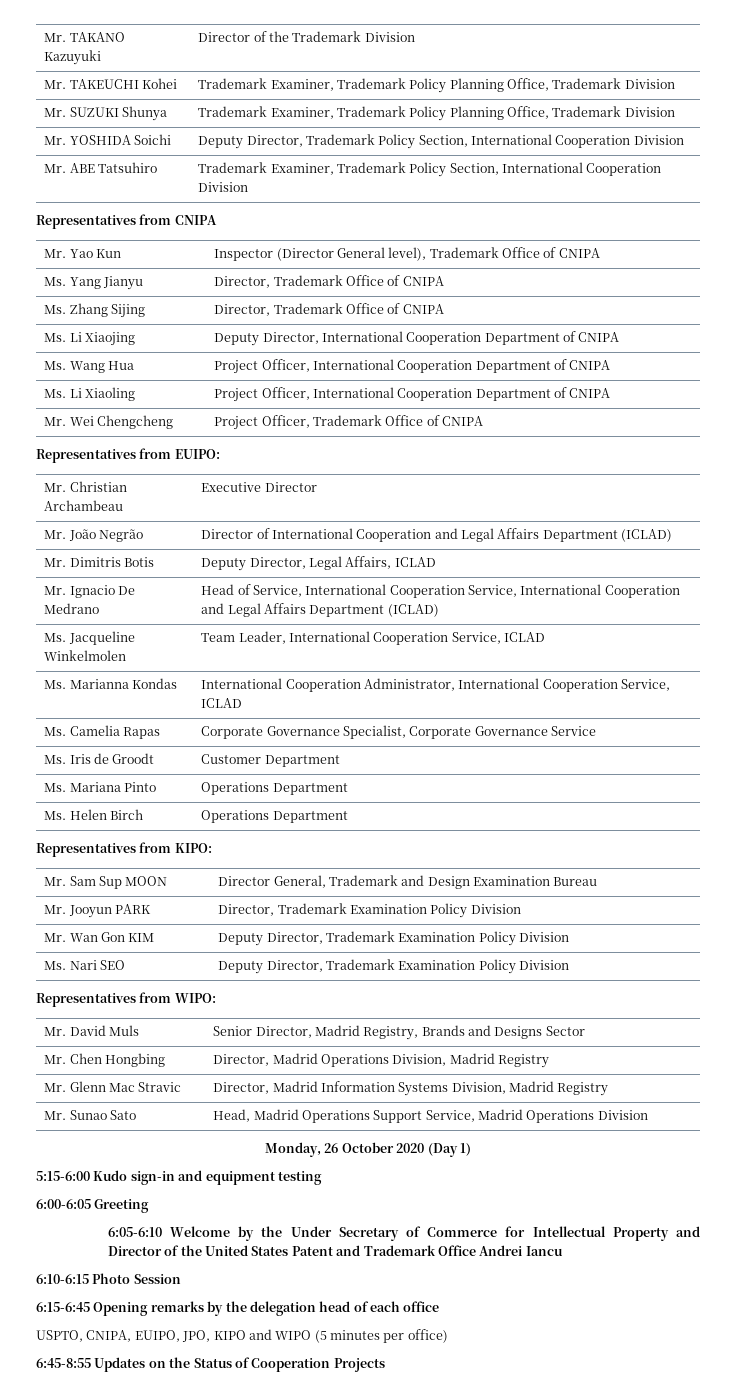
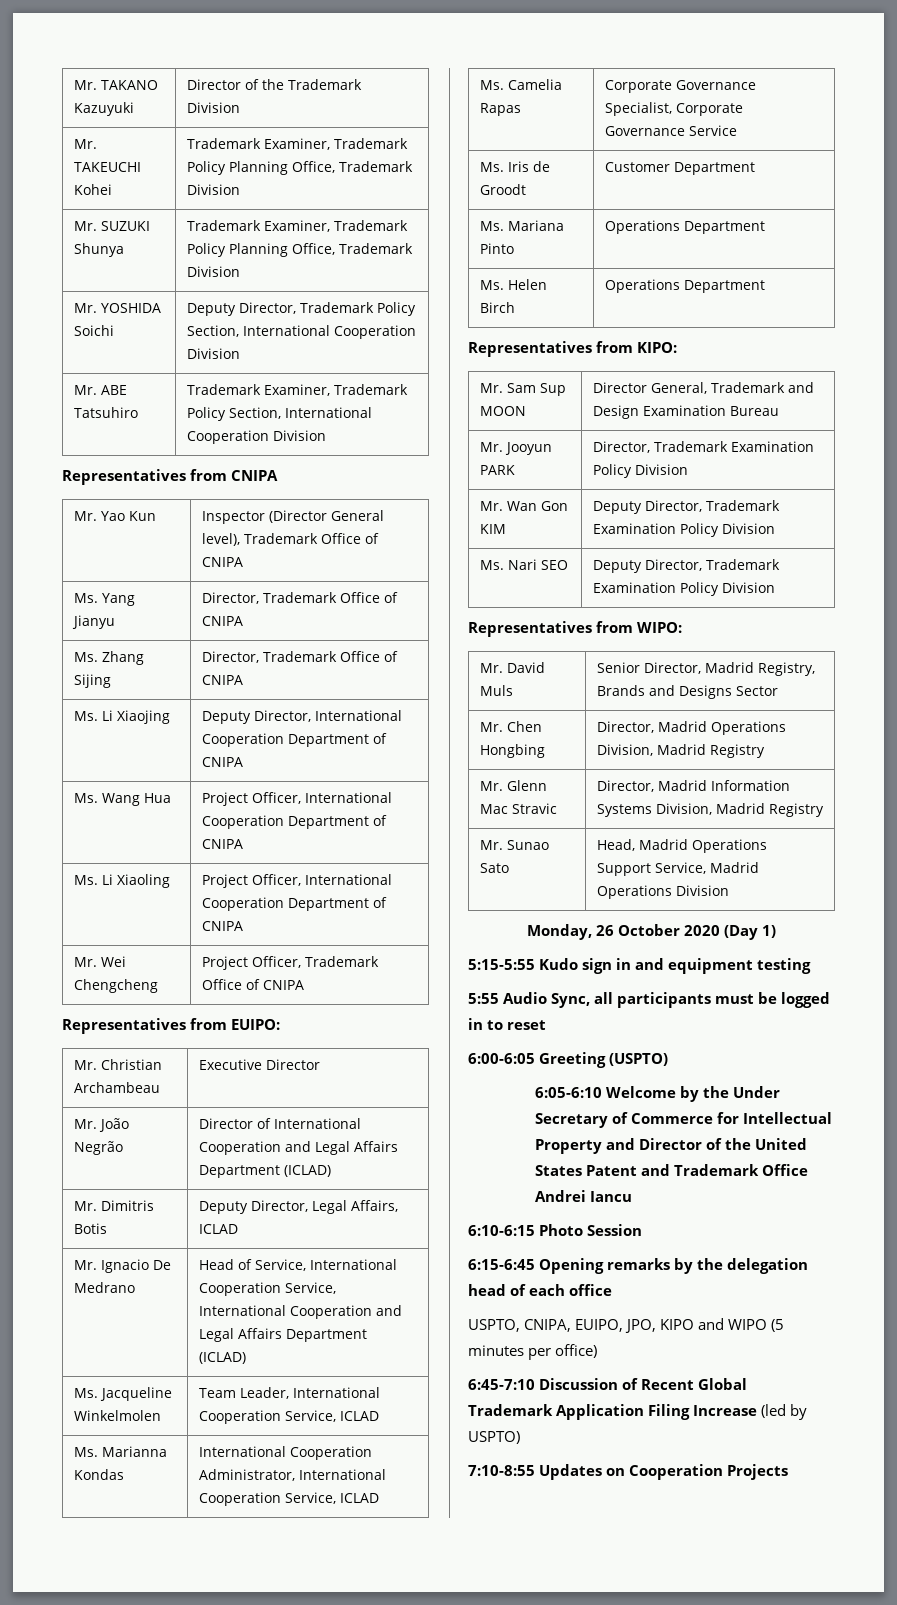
[36,1170,175,1185] 5:15-6:00 Kudo sign-in -> [468,958,632,974] 5:15-5:55 Kudo sign in
(322, 1178) none -> [468,992,831,1008] [468,1018,547,1030] // 5:55 Audio Sync, all participants must be logged in to reset
(150, 1206) none -> [609,1053,669,1066] (USPTO)
[36,1357,250,1372] 6:45-8:55 Updates on the Status of -> [468,1378,748,1390] [468,1404,808,1420] [468,1431,520,1444] [468,1464,626,1480] 6:45-7:10 Discussion of Recent Global Trademark Application Filing Increase (led by USPTO) // 7:10-8:55 Updates on

